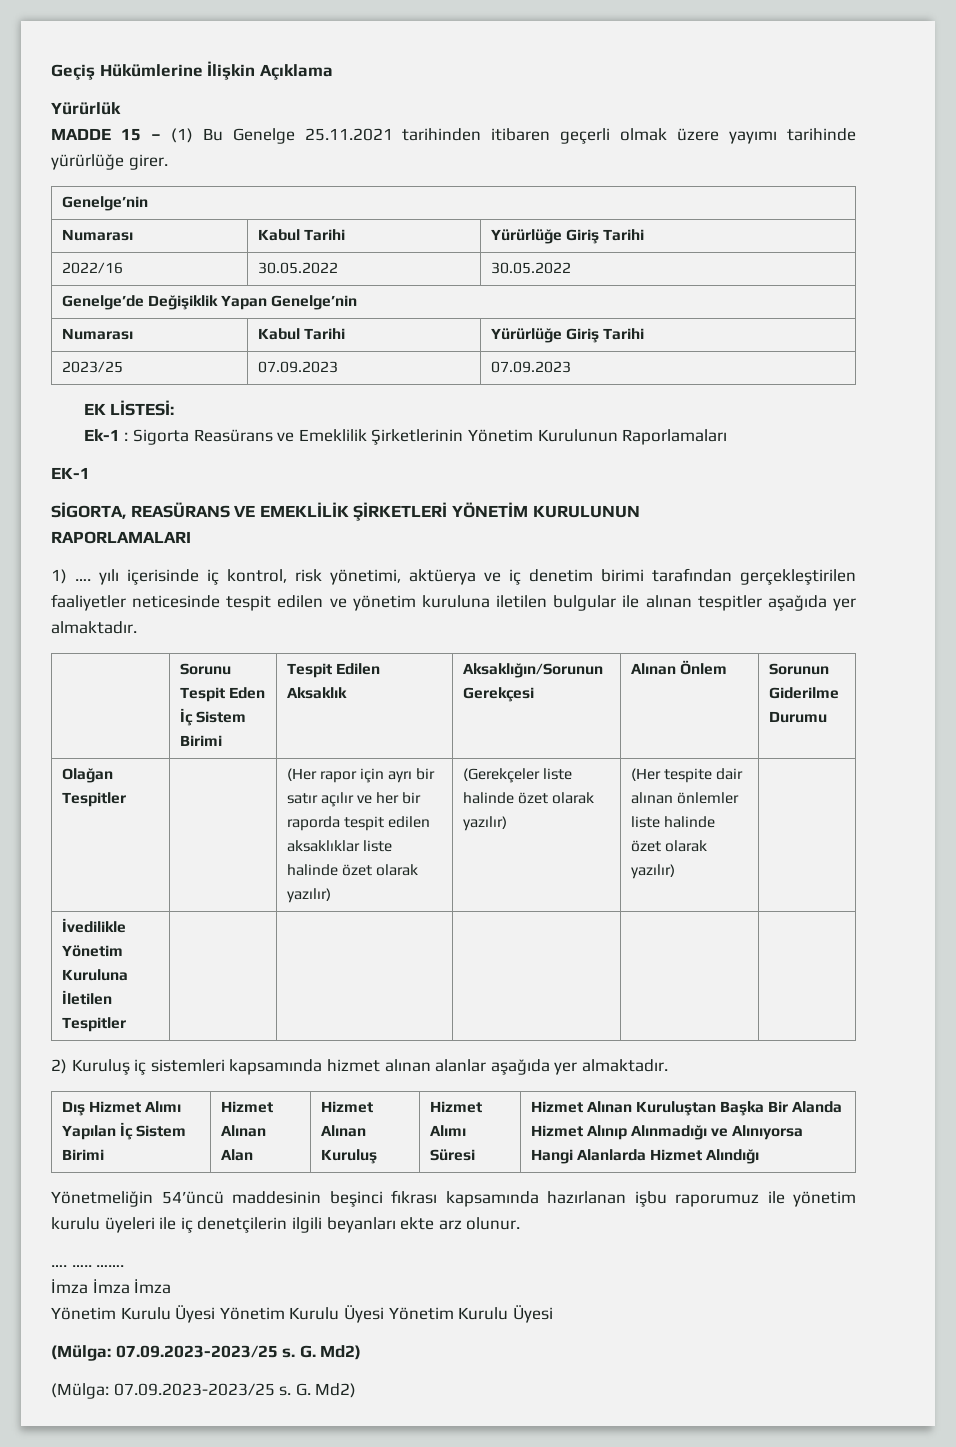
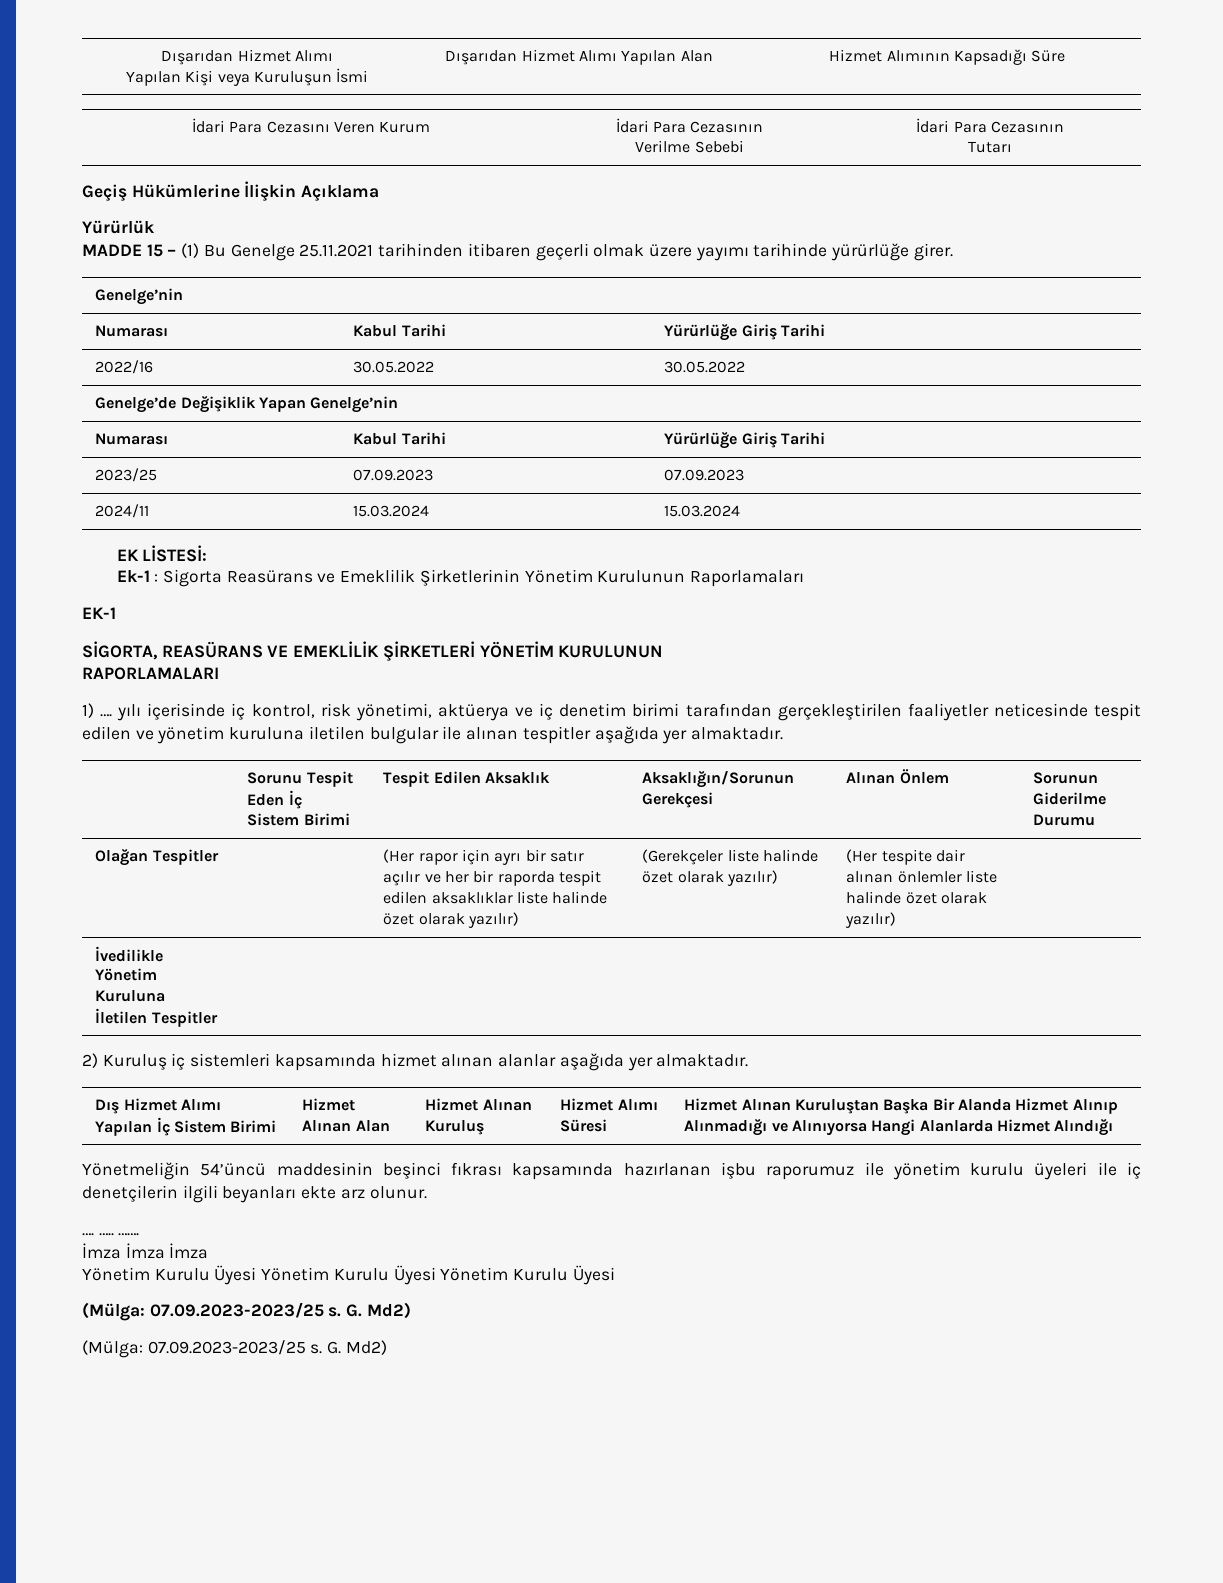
(51, 72) none -> [161,49,333,65] [125,68,369,86] [445,49,713,65] [829,49,1066,65] [191,118,431,133] [615,118,764,133] [635,140,744,153] [916,118,1064,133] [968,141,1012,153] Dışarıdan Hizmet Alımı // Yapılan Kişi veya Kuruluşun İsmi | Dışarıdan Hizmet Alımı Yapılan Alan | Hizmet Alımının Kapsadığı Süre // İdari Para Cezasını Veren Kurum | İdari Para Cezasının // Verilme Sebebi | İdari Para Cezasının // Tutarı //
(571, 367) none -> [95,504,150,518] [353,505,430,517] [664,505,741,517] // 2024/11 | 15.03.2024 | 15.03.2024

